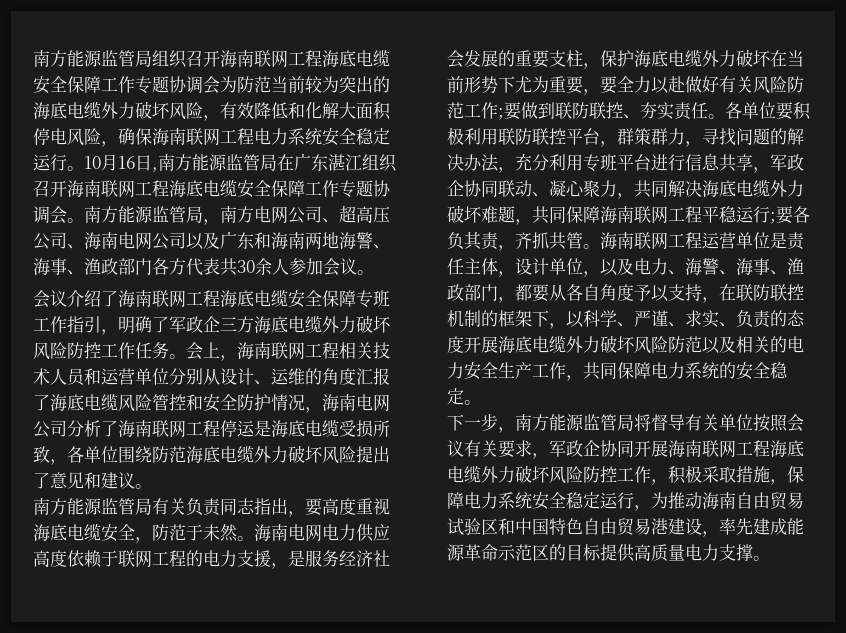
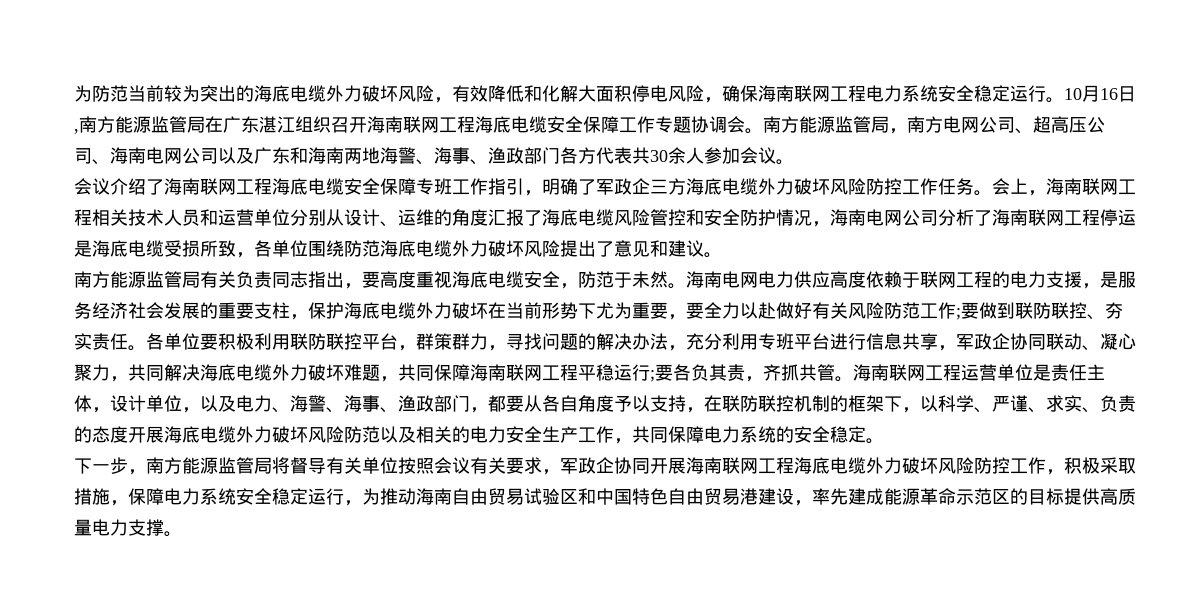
[33,50,390,68] [33,76,220,94] 南方能源监管局组织召开海南联网工程海底电缆安全保障工作专题协调会 -> (74, 93) none

